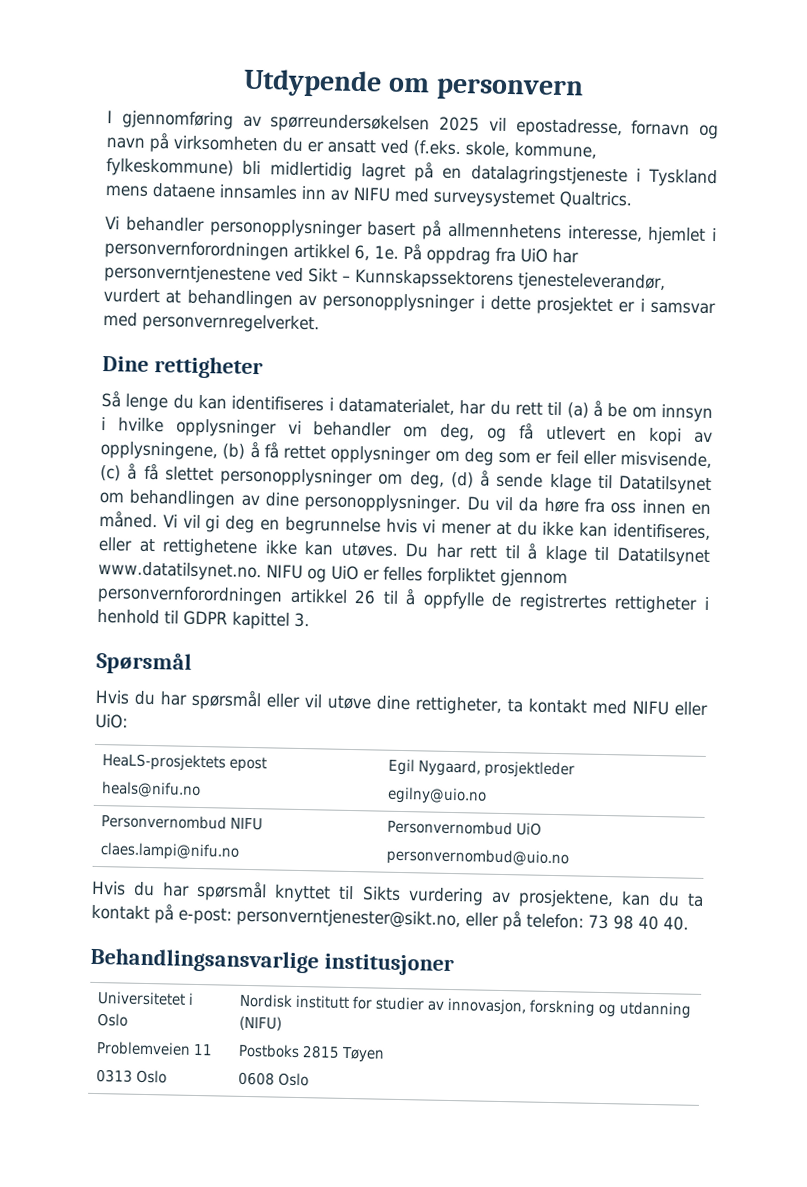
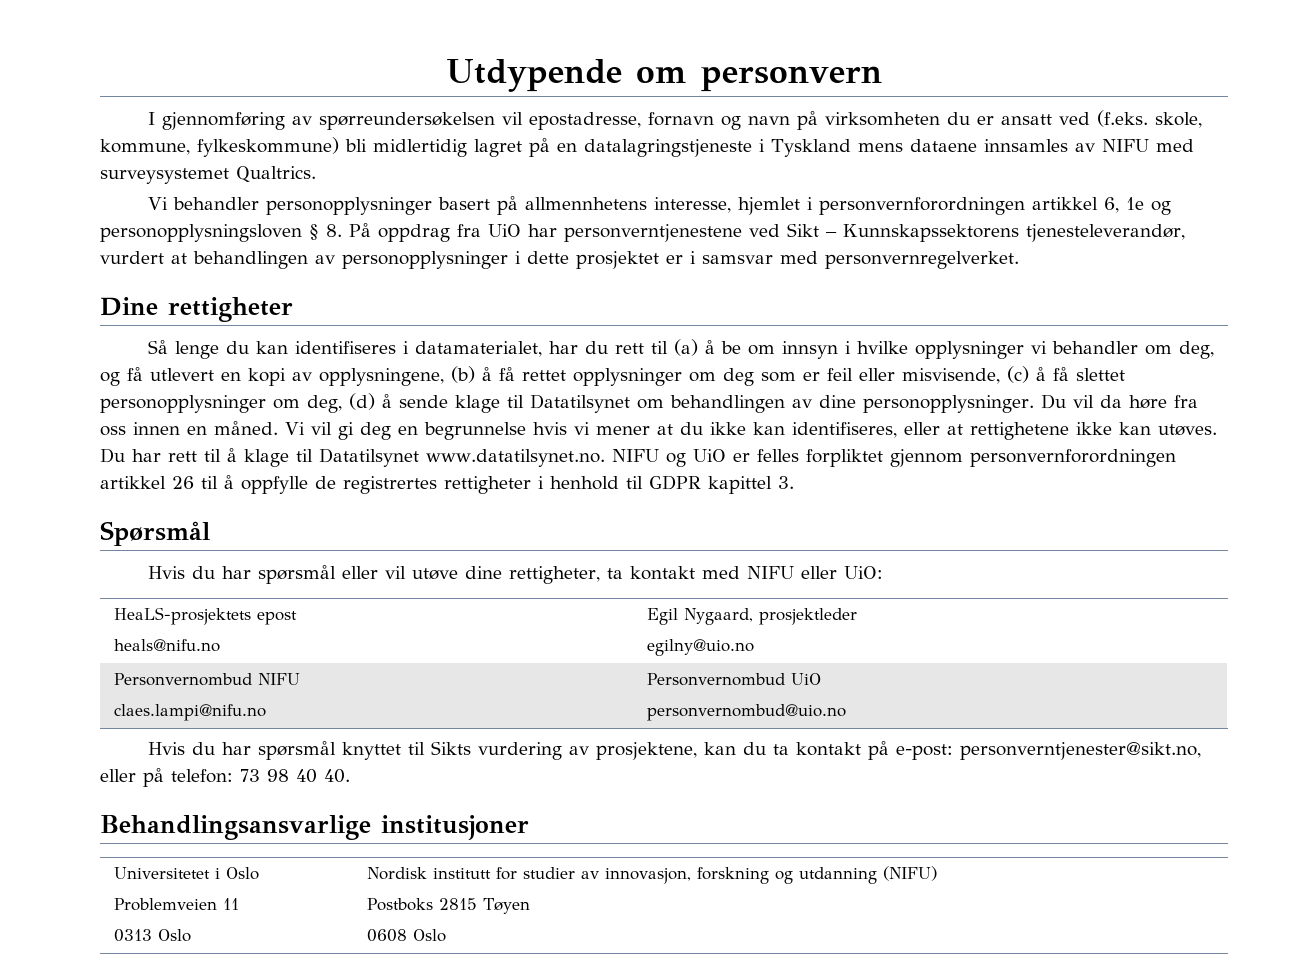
[439,116,480,132] 2025 -> (495, 121) none
[301,185,327,200] inn -> (1068, 145) none
[374,245,399,260] 1e. -> [1125,197,1171,215] [100,224,342,242] 1e og personopplysningsloven § 8.

